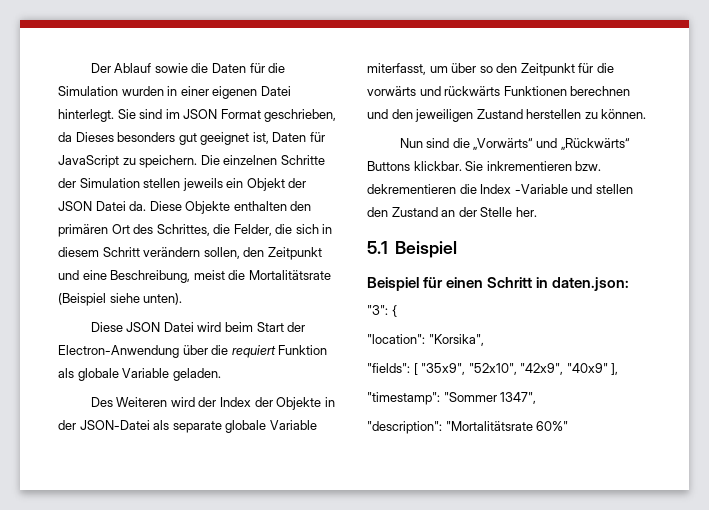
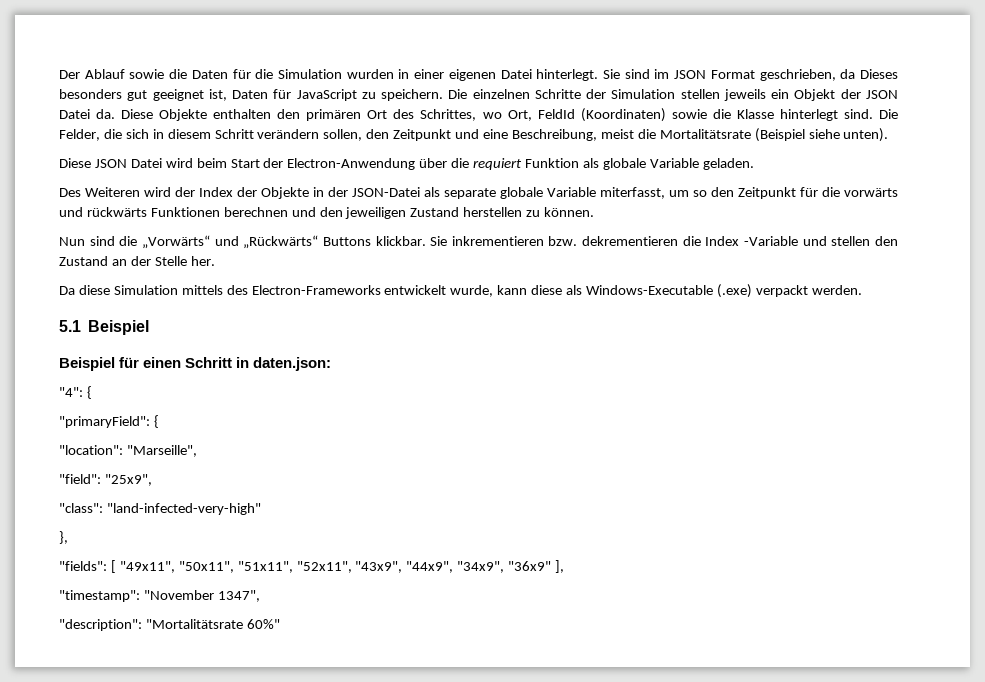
[213,224,231,234] die -> [482,108,899,122] wo Ort, FeldId (Koordinaten) sowie die Klasse hinterlegt sind. Die
[451,63,477,73] über -> (689, 193) none
(537, 212) none -> [59,284,862,298] // Da diese Simulation mittels des Electron-Frameworks entwickelt wurde, kann diese als Windows-Executable (.exe) verpackt werden.
[367,305,388,315] "3": -> [59,386,92,399] [59,416,150,428] "4": { // "primaryField":
[428,334,484,346] [367,363,608,375] "Korsika", // "fields": [ "35x9", "52x10", "42x9", "40x9" -> [126,445,197,457] [59,474,152,486] [59,503,261,515] [59,531,68,544] [59,560,552,573] "Marseille", // "field": "25x9", // "class": "land-infected-very-high" // }, // "fields": [ "49x11", "50x11", "51x11", "52x11", "43x9", "44x9", "34x9", "36x9"
[443,392,497,402] "Sommer -> [143,590,214,600] "November

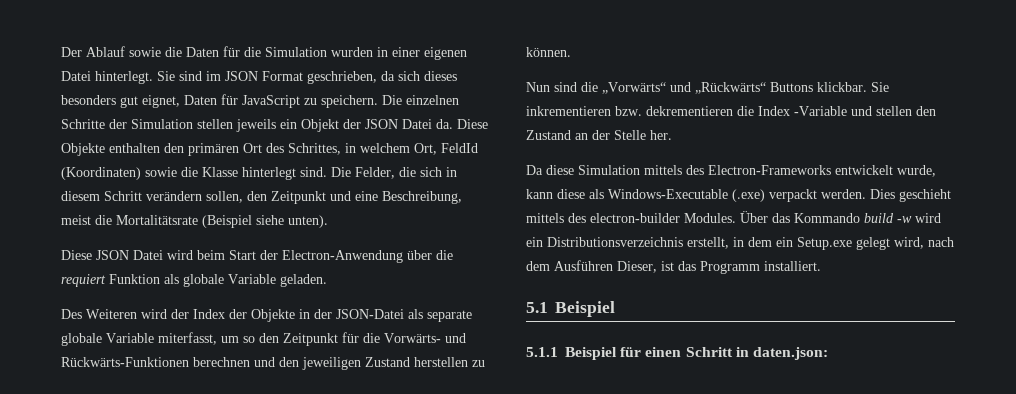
[859,69,898,79] [59,89,227,101] Dieses besonders gut geeignet ist, -> [398,71,457,81] [61,95,180,108] sich dieses besonders gut eignet,
[482,112,502,119] wo -> [345,143,410,153] in welchem
[844,188,898,197] [59,207,220,217] vorwärts und rückwärts Funktionen -> [384,333,466,343] [61,357,189,367] Vorwärts- und Rückwärts-Funktionen
(862, 290) none -> [870,189,951,202] [526,211,941,223] [526,237,954,250] [526,260,821,274] Dies geschieht mittels des electron-builder Modules. Über das Kommando build -w wird ein Distributionsverzeichnis erstellt, in dem ein Setup.exe gelegt wird, nach dem Ausführen Dieser, ist das Programm installiert.
(150, 327) none -> [526,347,558,357] 5.1.1
[59,386,92,399] [59,415,159,428] [59,445,197,457] [59,474,152,486] [59,503,261,515] [59,531,68,544] [59,560,565,573] [59,590,260,602] [59,619,280,631] // "4": { // "primaryField": { // "location": "Marseille", // "field": "25x9", // "class": "land-infected-very-high" // }, // "fields": [ "49x11", "50x11", "51x11", "52x11", "43x9", "44x9", "34x9", "36x9" ], // "timestamp": "November 1347", // "description": "Mortalitätsrate 60%" -> (828, 353) none

